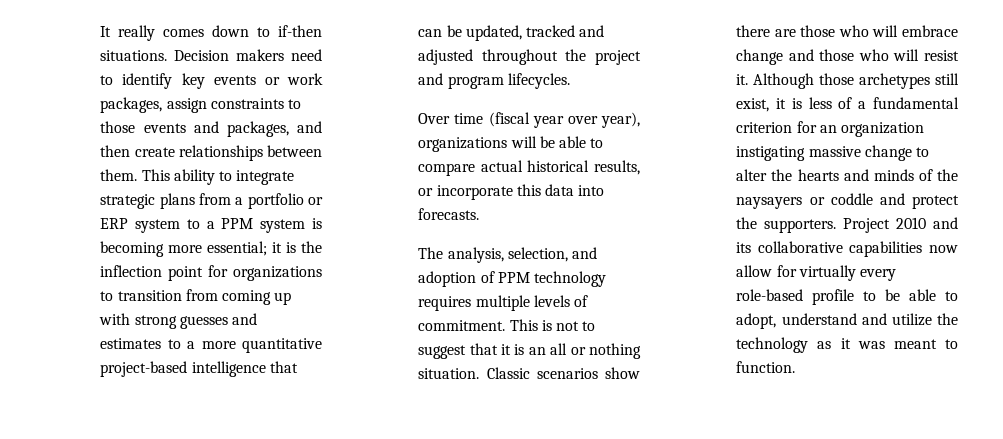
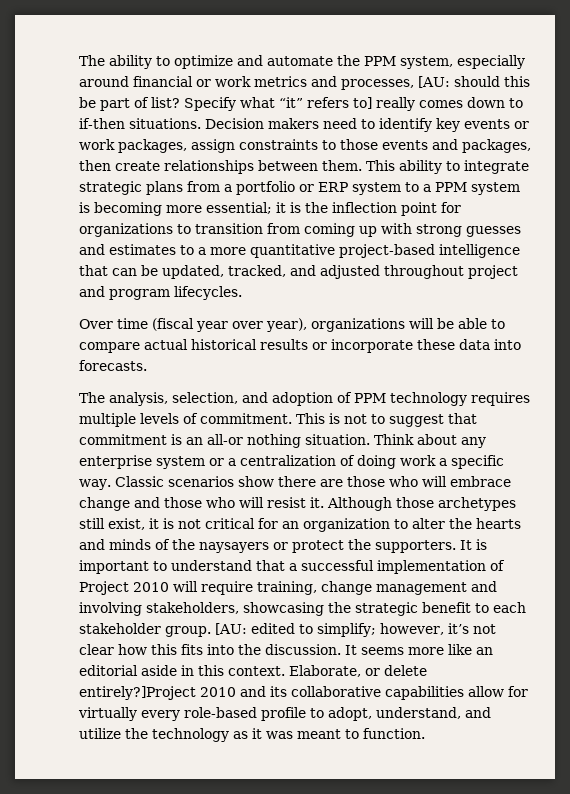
[100,26,112,37] It -> [79,55,526,69] [79,76,531,90] [79,97,373,111] The ability to optimize and automate the PPM system, especially around financial or work metrics and processes, [AU: should this be part of list? Specify what “it” refers to]
[297,121,322,133] and -> (532, 146) none
[525,25,575,37] tracked -> [228,265,287,277] tracked,
[565,49,587,61] the -> (465, 272) none
[594,160,640,175] results, -> [260,339,309,350] results
[516,184,541,196] this -> [417,339,456,350] these
[501,344,512,355] it -> [79,434,168,445] commitment
[550,343,641,359] [418,368,480,379] all or nothing situation. -> [207,434,487,448] [79,455,505,469] [79,479,112,490] all-or nothing situation. Think about any enterprise system or a centralization of doing work a specific way.
[808,97,959,109] [736,121,924,137] [736,145,912,161] less of a fundamental criterion for an organization instigating massive change -> [178,518,391,532] not critical for an organization
[830,193,905,205] coddle and -> (289, 546) none
[843,218,891,233] Project -> [460,539,488,550] [79,560,506,574] [79,581,498,595] [79,602,527,616] [79,623,497,637] [79,644,494,655] [79,665,428,677] [79,686,197,700] It is important to understand that a successful implementation of Project 2010 will require training, change management and involving stakeholders, showcasing the strategic benefit to each stakeholder group. [AU: edited to simplify; however, it’s not clear how this fits into the discussion. It seems more like an editorial aside in this context. Elaborate, or delete entirely?]Project
[929,245,958,253] now -> (465, 693) none
[885,289,958,301] [736,313,857,329] be able to adopt, understand -> [328,707,462,721] adopt, understand,

